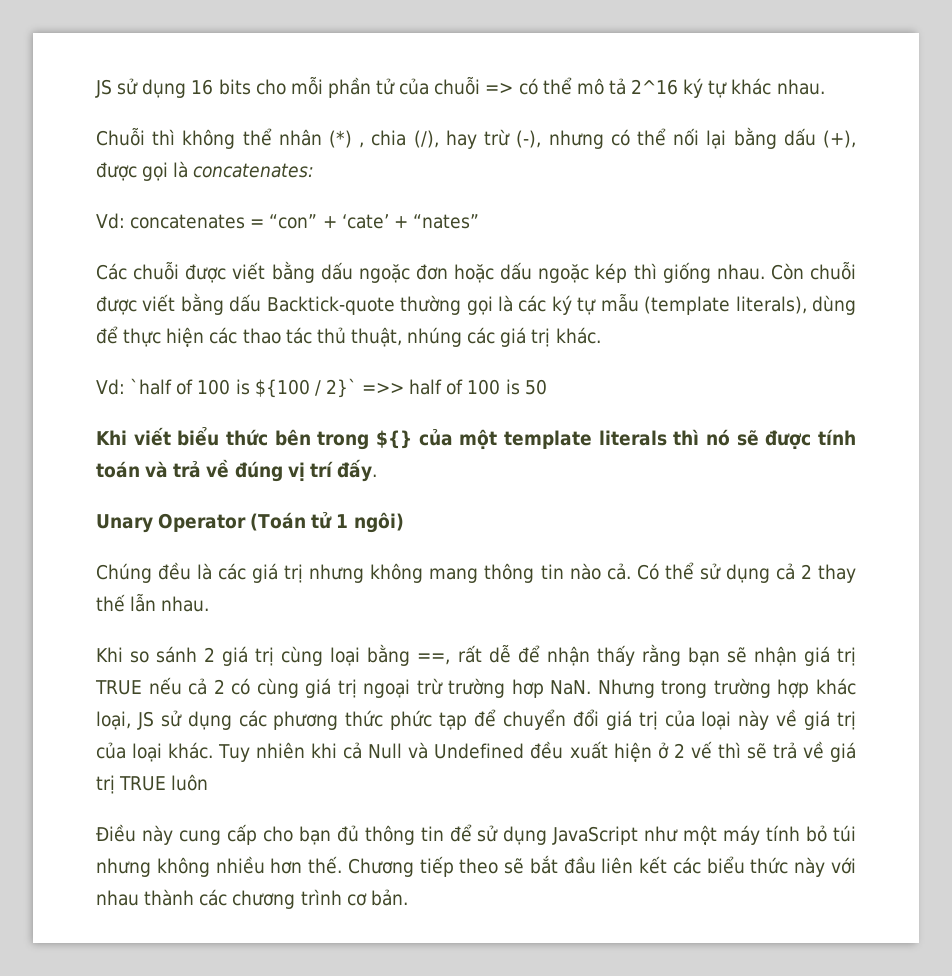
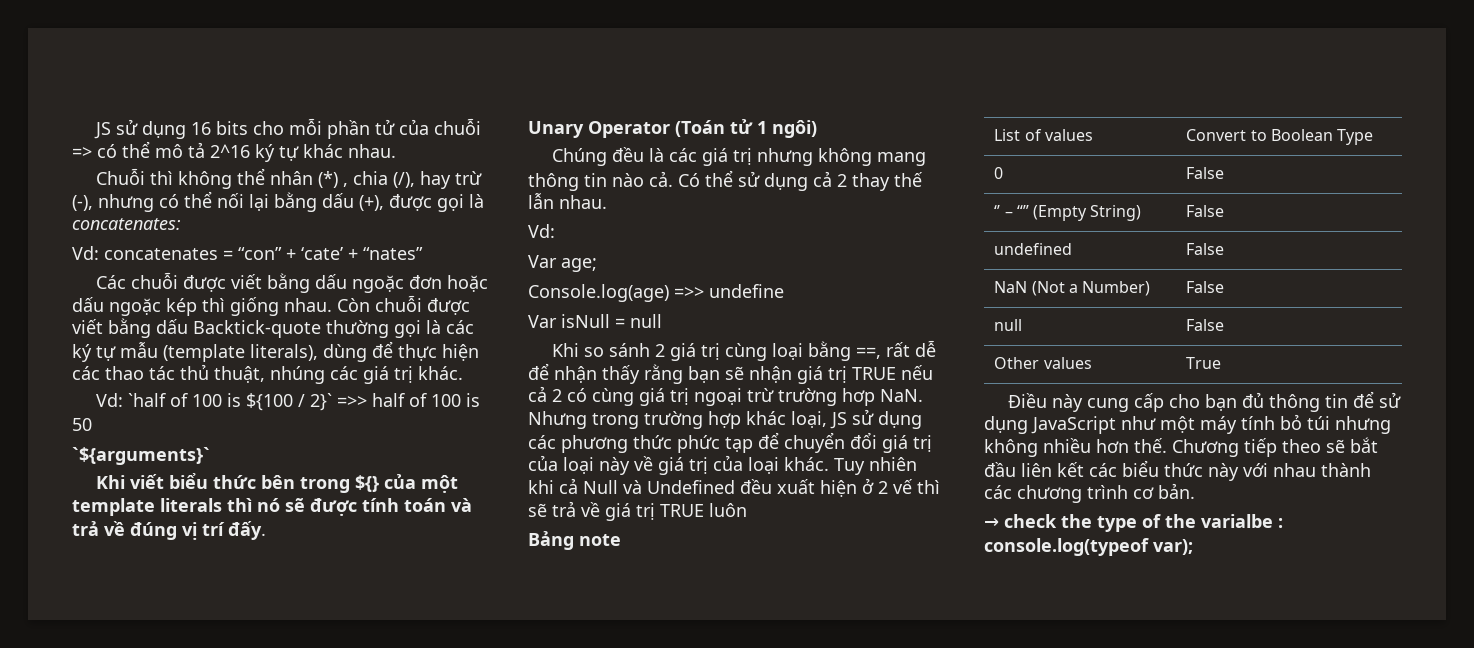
(547, 387) none -> [72,447,210,465] // `${arguments}`
(210, 604) none -> [528,224,555,238] [528,255,597,272] [528,284,784,302] [528,314,662,328] // Vd: // Var age; // Console.log(age) =>> undefine // Var isNull = null
(209, 782) none -> [528,531,621,550] [994,129,1093,141] [1186,129,1374,145] [994,167,1004,179] [1186,167,1225,179] [994,205,1142,221] [1186,205,1225,217] [994,243,1073,255] [1186,243,1225,255] [994,281,1151,296] [1186,281,1225,293] [994,319,1023,331] [1186,319,1225,331] [994,357,1092,369] [1186,357,1222,369] // Bảng note // List of values | Convert to Boolean Type // 0 | False // ‘’ – “” (Empty String) | False // undefined | False // NaN (Not a Number) | False // null | False // Other values | True
(408, 897) none -> [984,514,1283,532] [984,538,1193,556] // → check the type of the varialbe : console.log(typeof var);

